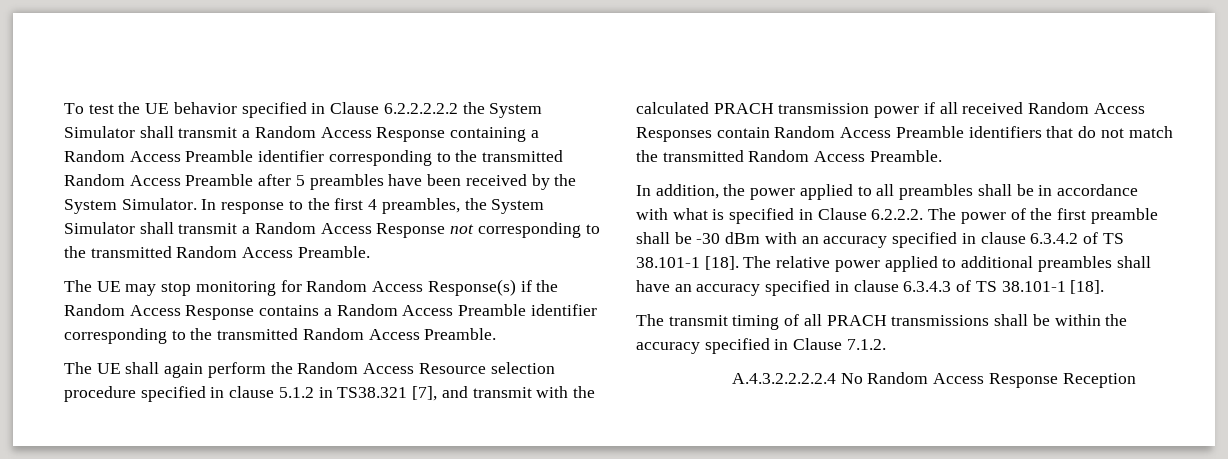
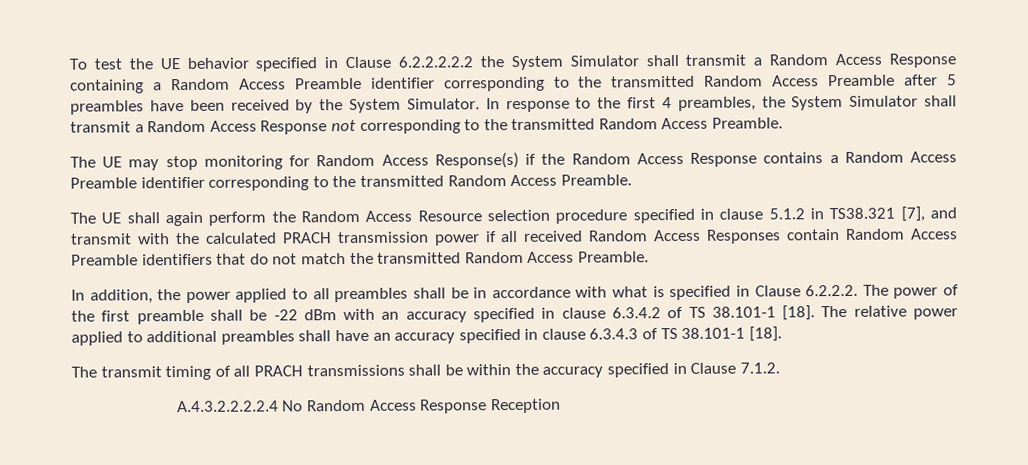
[696,233,721,244] -30 -> [273,309,298,321] -22

